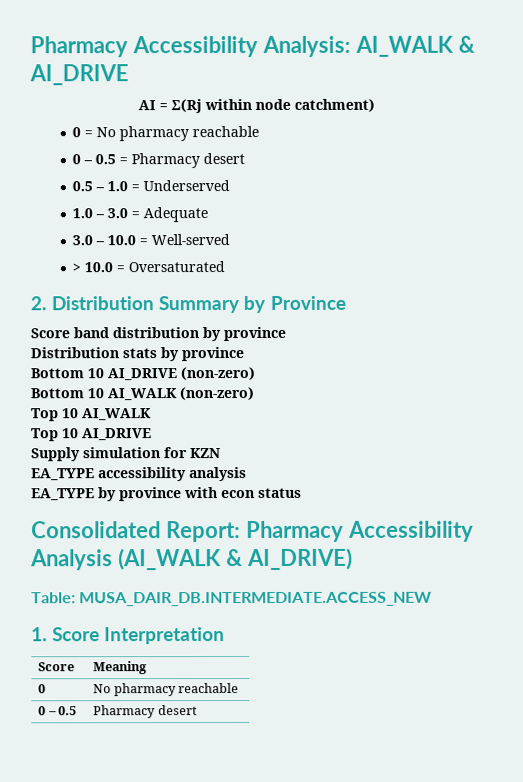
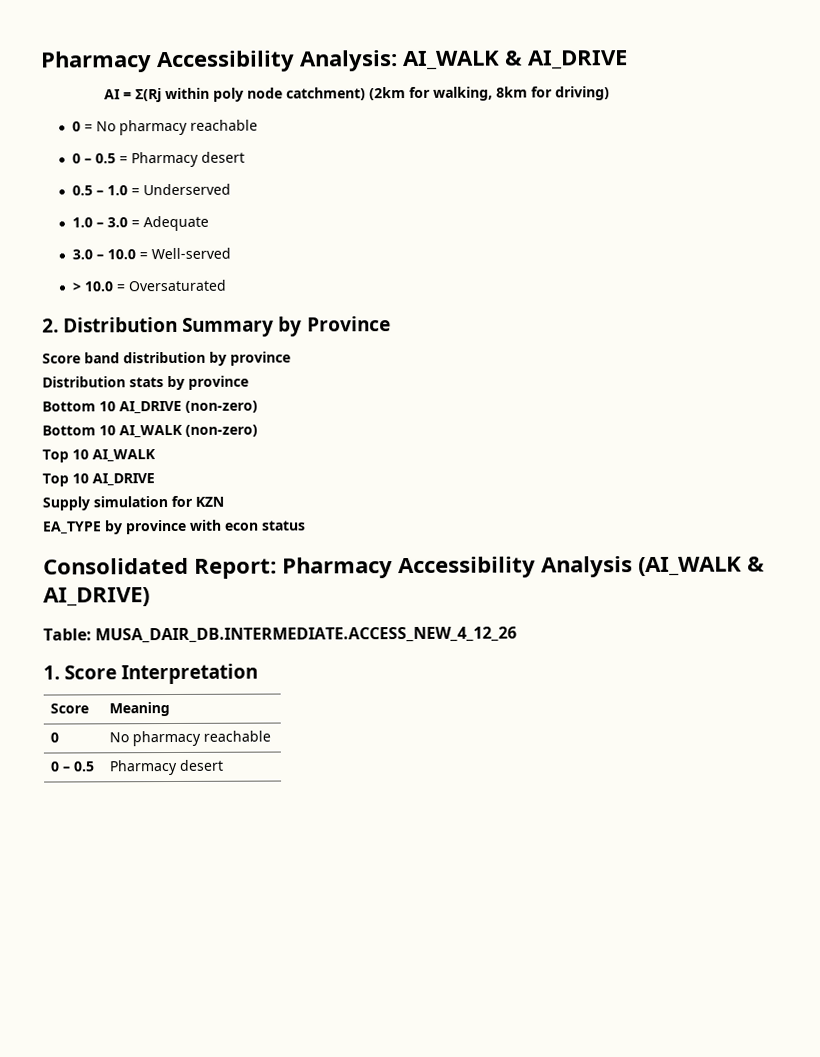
(253, 105) none -> [212,87,244,102] poly
(376, 105) none -> [368,86,610,101] (2km for walking, 8km for driving)
[31,467,247,482] // EA_TYPE accessibility analysis -> (224, 501) none
[79,591,433,607] MUSA_DAIR_DB.INTERMEDIATE.ACCESS_NEW -> [95,626,518,644] MUSA_DAIR_DB.INTERMEDIATE.ACCESS_NEW_4_12_26

